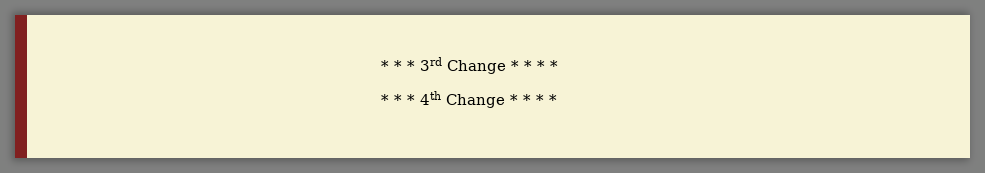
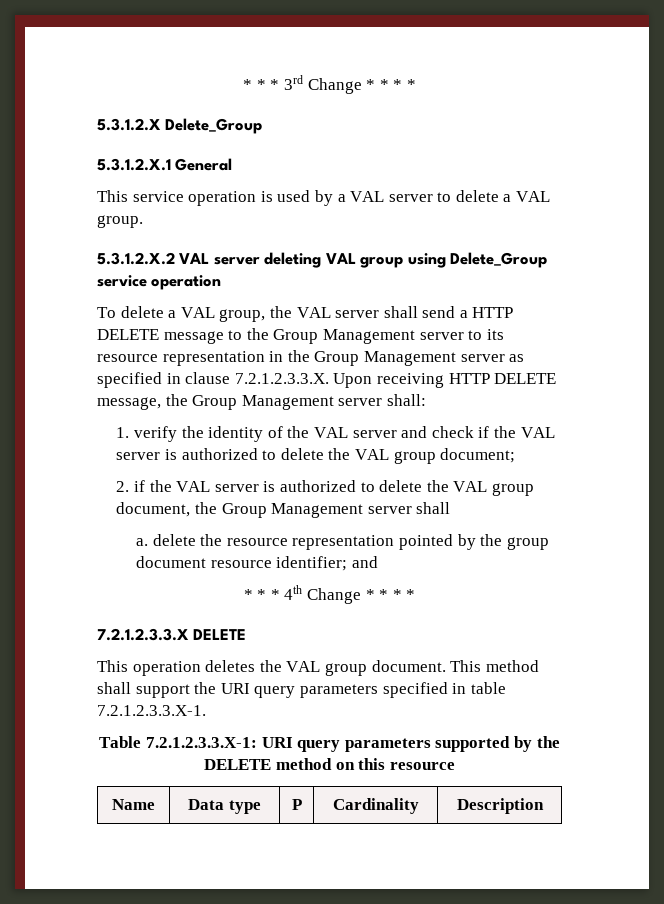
(558, 65) none -> [97,118,263,134] [97,158,233,171] [97,190,551,206] [97,215,143,228] [97,252,548,268] [97,275,222,290] [97,306,514,322] [97,328,504,344] [97,350,525,366] [97,372,557,388] [97,394,426,410] [116,426,555,442] [116,448,516,464] [116,480,534,496] [116,502,451,518] [135,534,549,550] [135,556,378,571] // 5.3.1.2.X Delete_Group // 5.3.1.2.X.1 General // This service operation is used by a VAL server to delete a VAL group. // 5.3.1.2.X.2 VAL server deleting VAL group using Delete_Group service operation // To delete a VAL group, the VAL server shall send a HTTP DELETE message to the Group Management server to its resource representation in the Group Management server as specified in clause 7.2.1.2.3.3.X. Upon receiving HTTP DELETE message, the Group Management server shall: // 1. verify the identity of the VAL server and check if the VAL server is authorized to delete the VAL group document; // 2. if the VAL server is authorized to delete the VAL group document, the Group Management server shall // a. delete the resource representation pointed by the group document resource identifier; and
(557, 99) none -> [97,628,247,641] [97,660,539,676] [97,682,506,698] [97,705,206,716] [99,736,560,752] [204,758,455,770] [112,799,155,810] [188,799,261,814] [291,799,302,810] [332,798,419,814] [456,798,544,814] // 7.2.1.2.3.3.X DELETE // This operation deletes the VAL group document. This method shall support the URI query parameters specified in table 7.2.1.2.3.3.X-1. // Table 7.2.1.2.3.3.X-1: URI query parameters supported by the DELETE method on this resource // Name | Data type | P | Cardinality | Description

